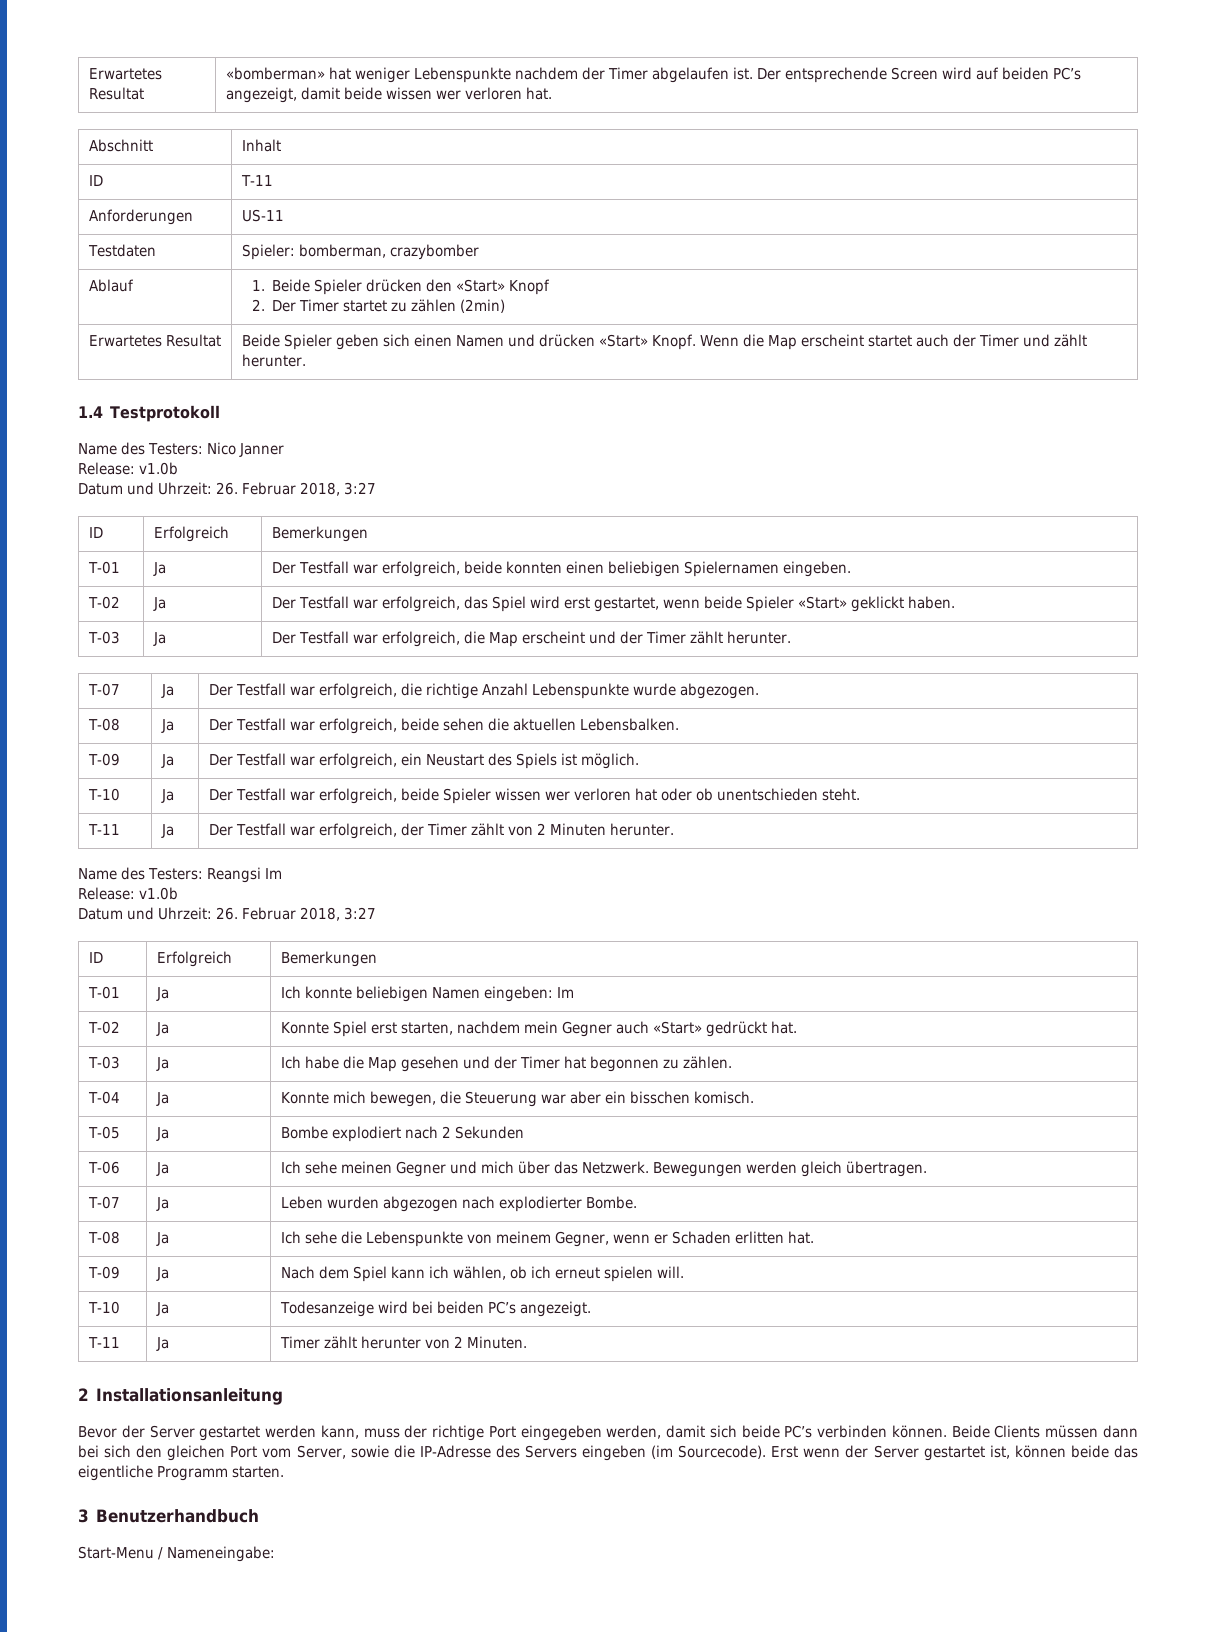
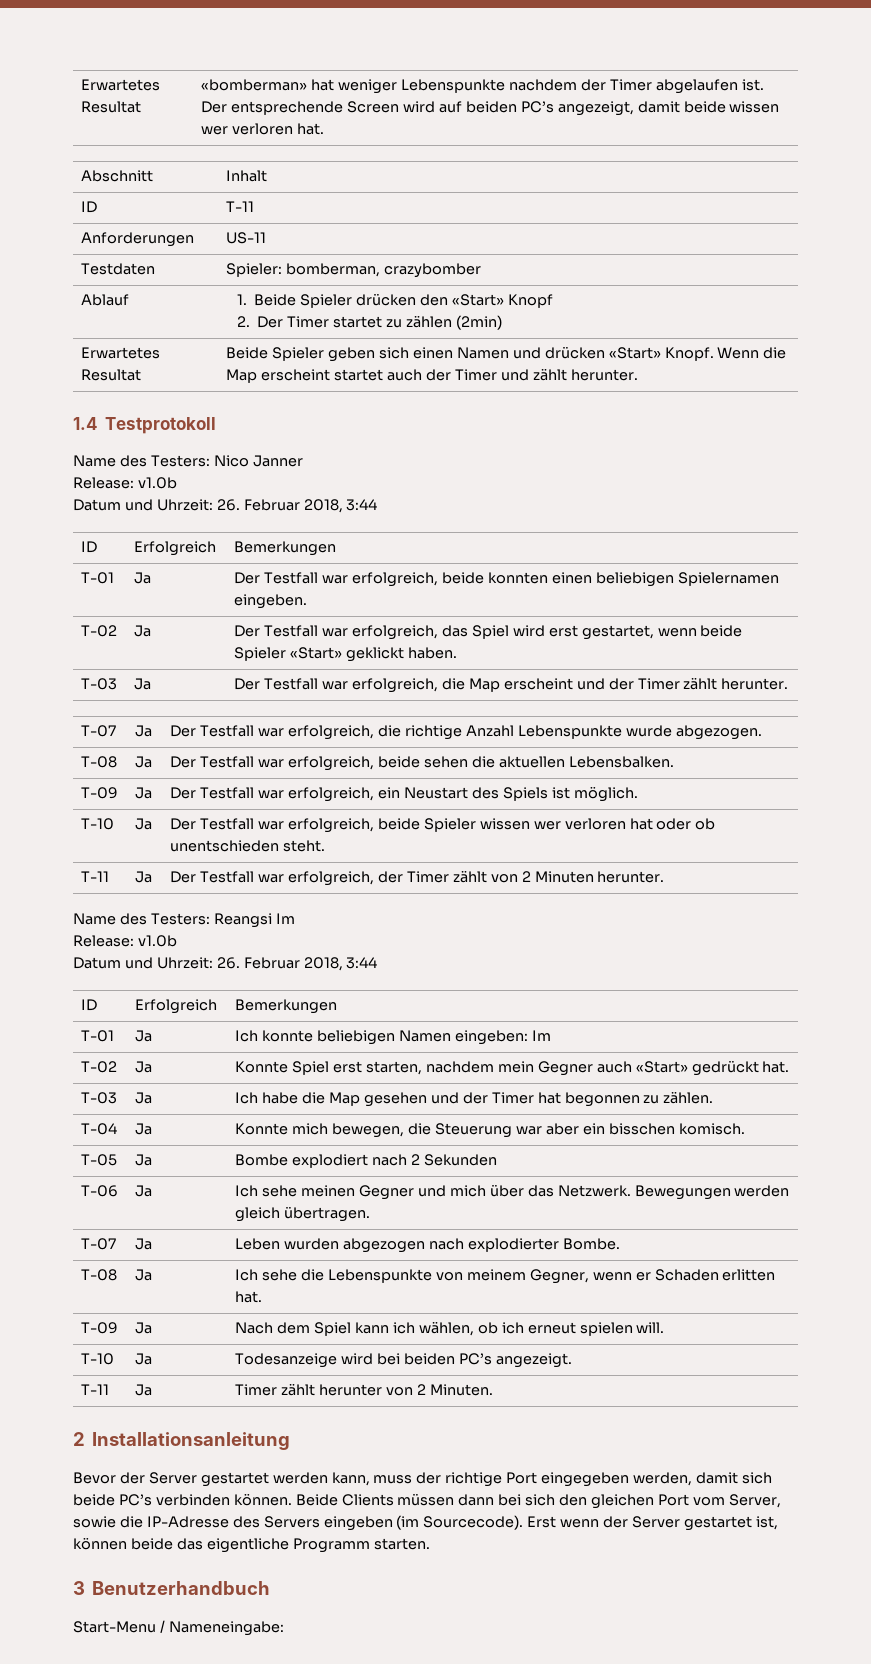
[344,482,376,495] 3:27 -> [346,499,378,511] 3:44
[344,907,376,920] 3:27 -> [346,957,378,969] 3:44

